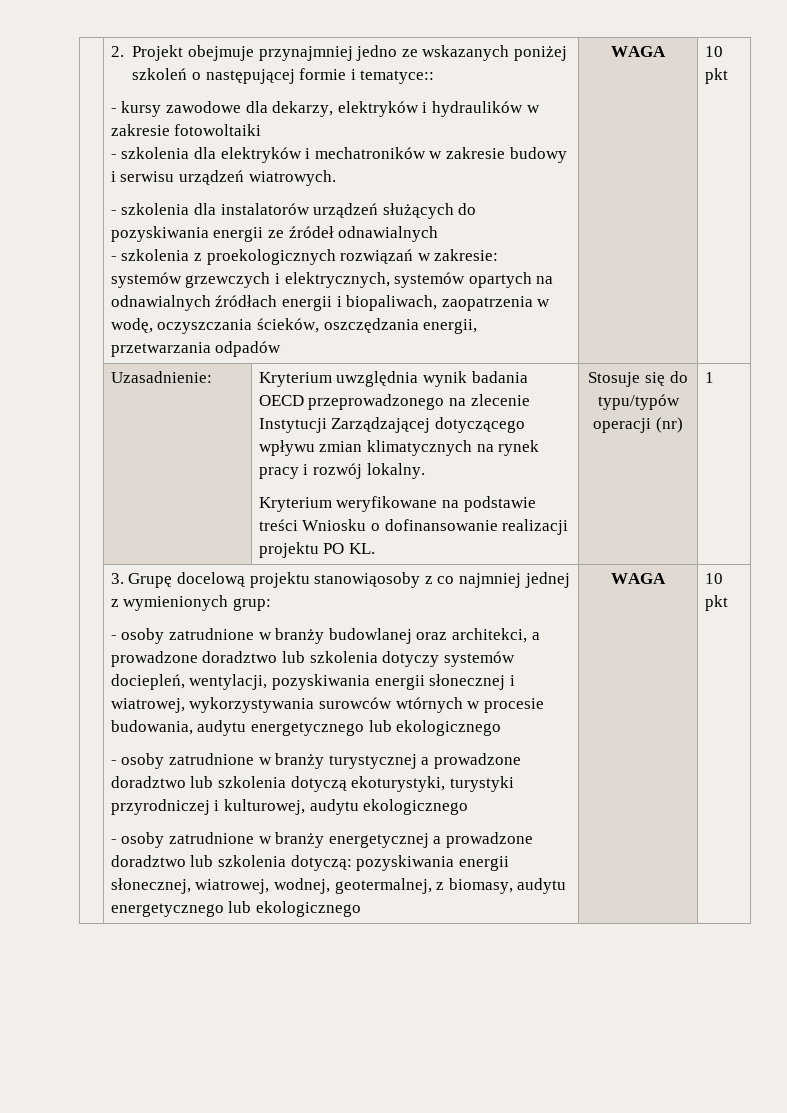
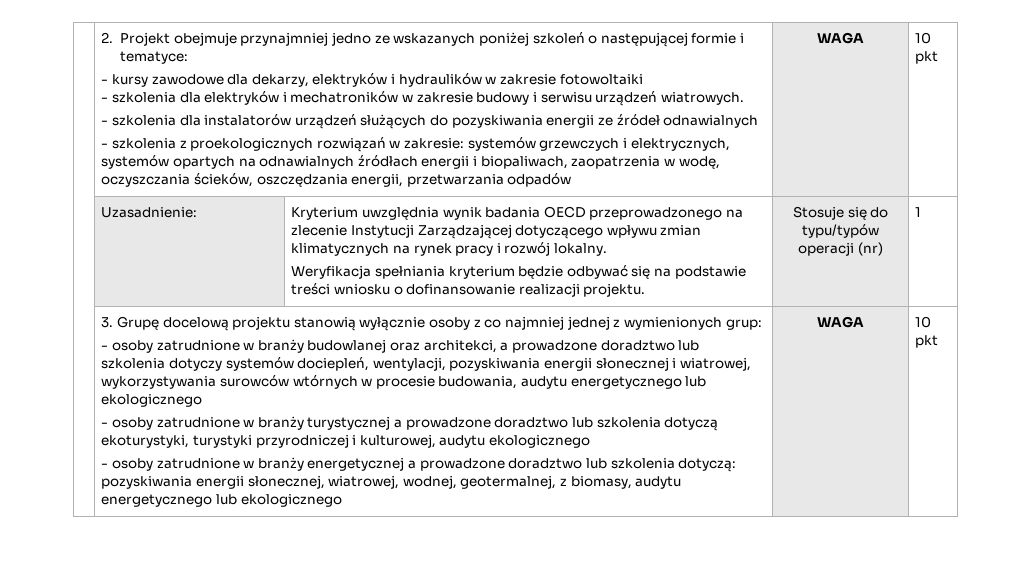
[360,70,435,84] tematyce:: -> [119,51,188,64] tematyce:
[258,496,438,512] Kryterium weryfikowane -> [291,265,651,279] Weryfikacja spełniania kryterium będzie odbywać się
[302,519,367,531] Wniosku -> [333,284,390,295] wniosku
[258,542,376,558] projektu PO KL. -> [583,283,646,297] projektu.
[314,572,421,588] stanowiąosoby -> [293,317,471,331] stanowią wyłącznie osoby

